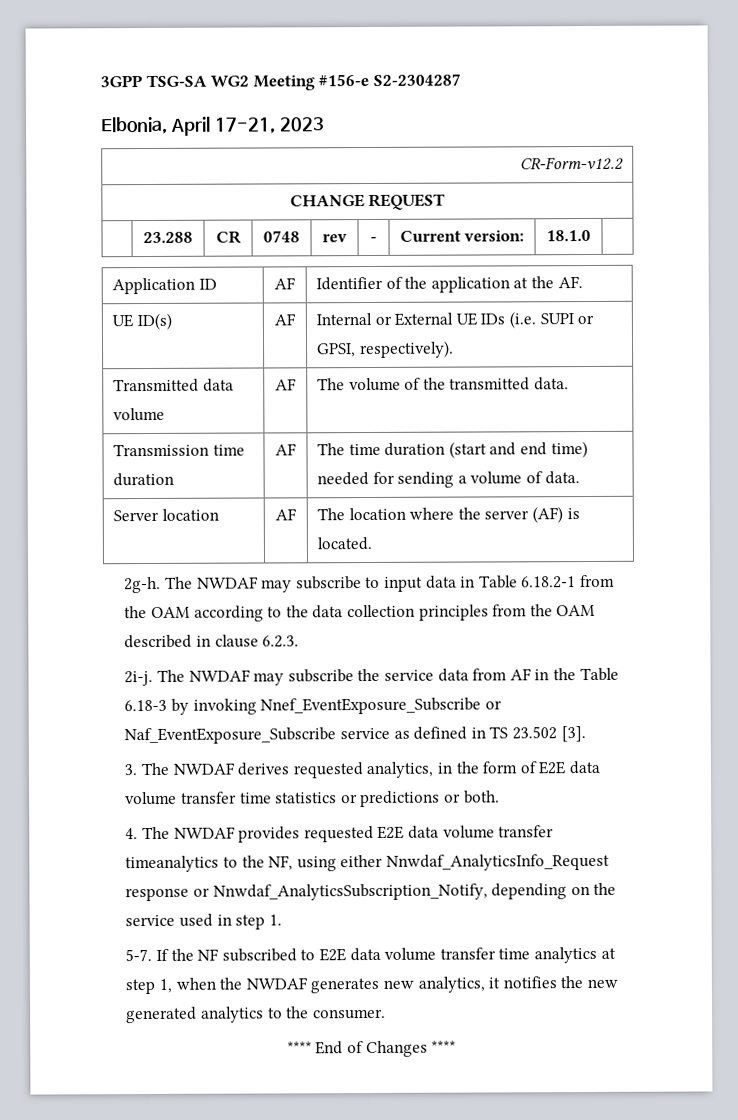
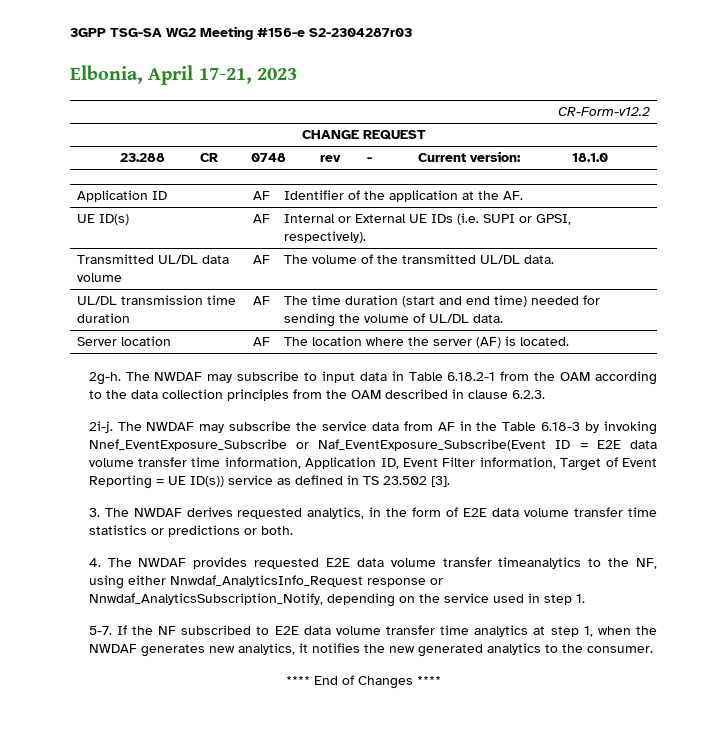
[372,73,461,86] S2-2304287 -> [309,28,412,37] S2-2304287r03
(200, 385) none -> [157,255,198,264] UL/DL
[534,377,570,391] [113,443,210,457] data. // Transmission -> [479,255,554,264] [76,295,203,305] UL/DL data. // UL/DL transmission
[457,471,544,485] a volume of -> [338,313,469,323] the volume of UL/DL
[124,727,337,745] Naf_EventExposure_Subscribe -> [318,439,657,451] [88,457,657,471] [88,475,224,489] Naf_EventExposure_Subscribe(Event ID = E2E data volume transfer time information, Application ID, Event Filter information, Target of Event Reporting = UE ID(s))

